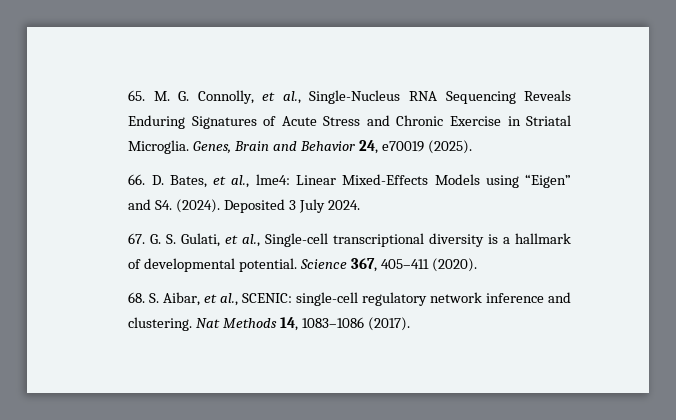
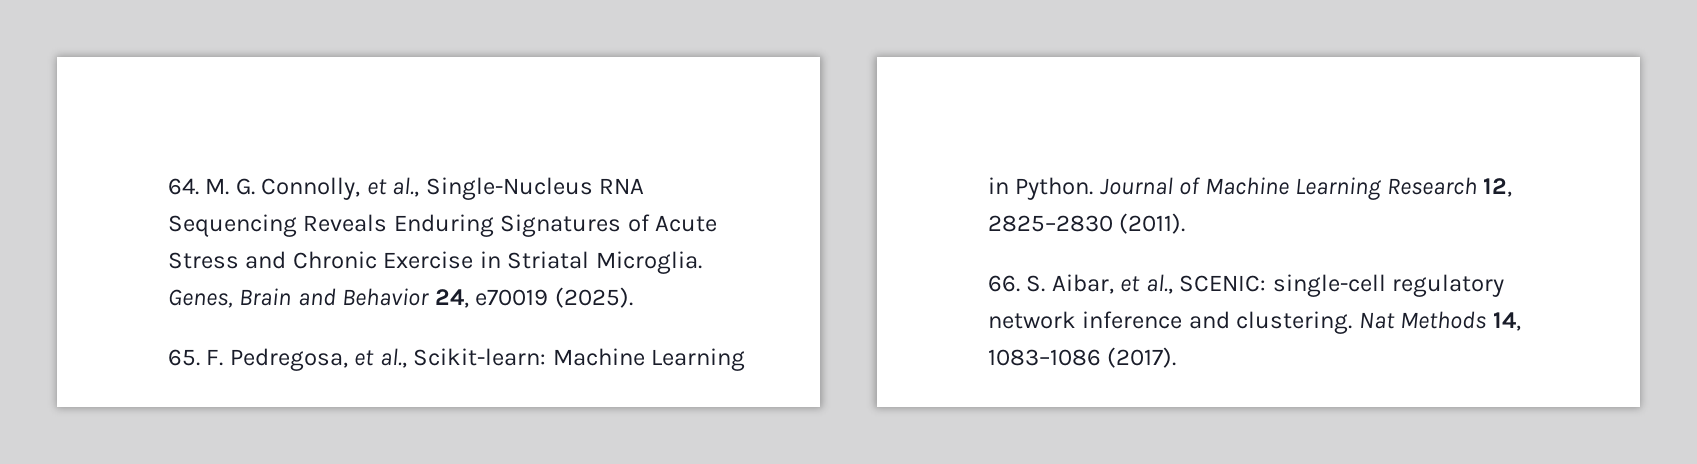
[128,90,146,101] 65. -> [167,178,199,195] 64.
[128,174,571,188] [128,199,360,213] [128,233,571,247] [128,258,477,272] [128,292,146,303] 66. D. Bates, et al., lme4: Linear Mixed-Effects Models using “Eigen” and S4. (2024). Deposited 3 July 2024. // 67. G. S. Gulati, et al., Single-cell transcriptional diversity is a hallmark of developmental potential. Science 367, 405–411 (2020). // 68. -> [167,348,746,371] [987,177,1513,200] [987,213,1186,234] [987,275,1020,292] 65. F. Pedregosa, et al., Scikit-learn: Machine Learning in Python. Journal of Machine Learning Research 12, 2825–2830 (2011). // 66.

